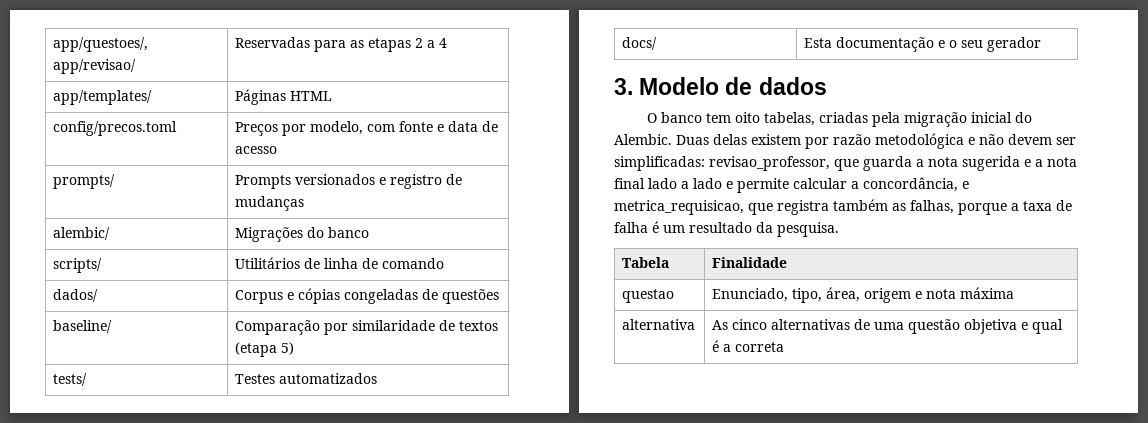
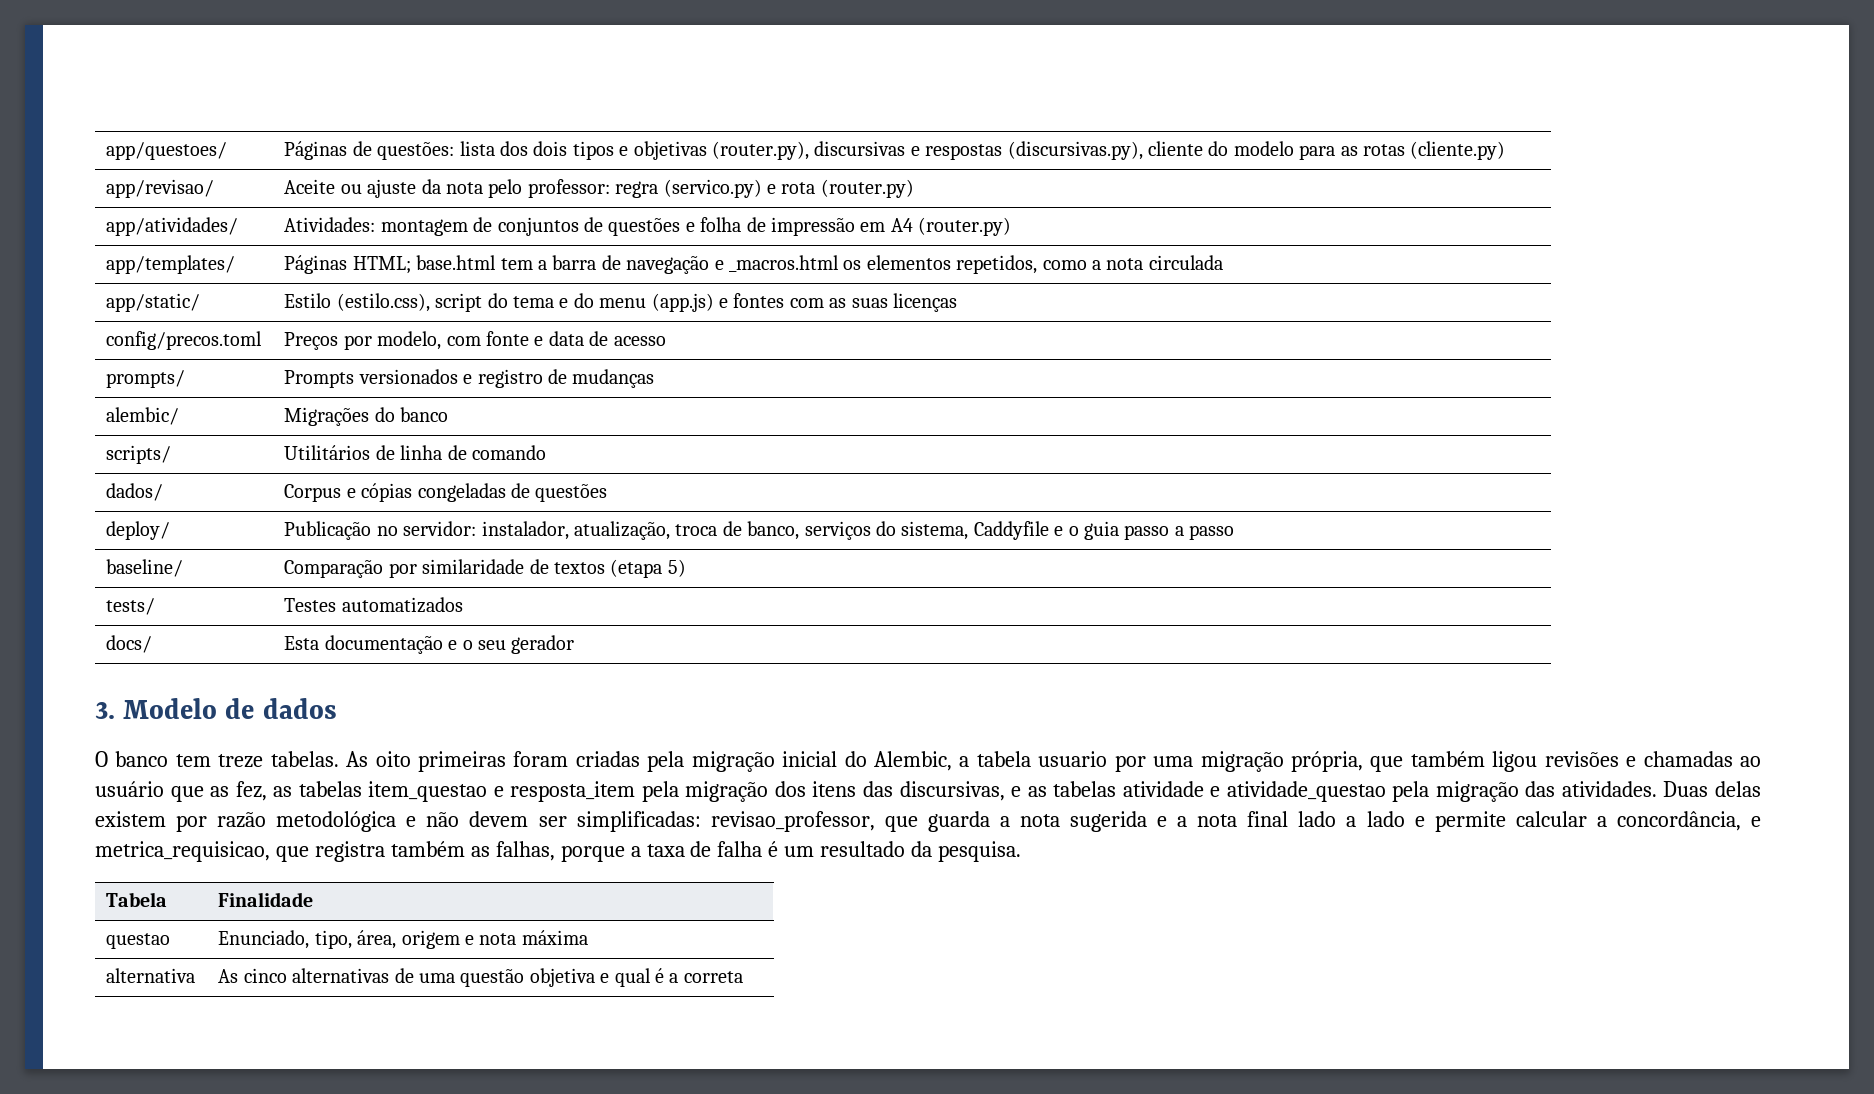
[53,37,149,52] [53,59,137,74] [235,37,448,52] [53,90,153,105] [235,89,333,105] app/questoes/, app/revisao/ | Reservadas para as etapas 2 a 4 // app/templates/ | Páginas HTML -> [106,142,228,160] [284,141,1506,160] [106,179,215,198] [284,179,914,198] [106,217,239,236] [284,217,1012,236] [106,255,236,274] [284,255,1223,274] [106,293,201,312] [284,293,958,312] app/questoes/ | Páginas de questões: lista dos dois tipos e objetivas (router.py), discursivas e respostas (discursivas.py), cliente do modelo para as rotas (cliente.py) // app/revisao/ | Aceite ou ajuste da nota pelo professor: regra (servico.py) e rota (router.py) // app/atividades/ | Atividades: montagem de conjuntos de questões e folha de impressão em A4 (router.py) // app/templates/ | Páginas HTML; base.html tem a barra de navegação e _macros.html os elementos repetidos, como a nota circulada // app/static/ | Estilo (estilo.css), script do tema e do menu (app.js) e fontes com as suas licenças
(500, 296) none -> [106,521,171,540] [284,521,1235,540] // deploy/ | Publicação no servidor: instalador, atualização, troca de banco, serviços do sistema, Caddyfile e o guia passo a passo
[734,112,815,126] oito tabelas, -> [218,751,569,772] treze tabelas. As oito primeiras foram
[614,134,672,145] Alembic. -> [874,751,1761,772] [95,781,1657,802] Alembic, a tabela usuario por uma migração própria, que também ligou revisões e chamadas ao usuário que as fez, as tabelas item_questao e resposta_item pela migração dos itens das discursivas, e as tabelas atividade e atividade_questao pela migração das atividades.

